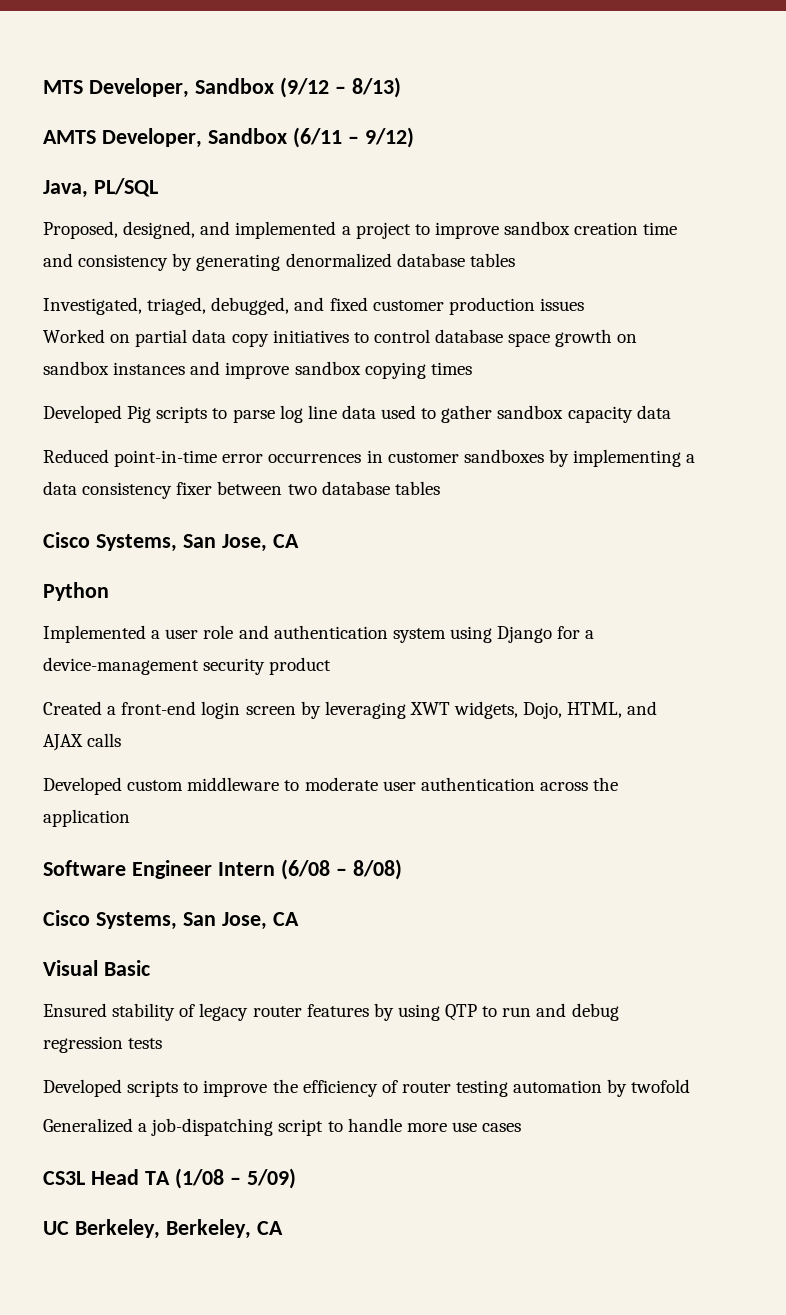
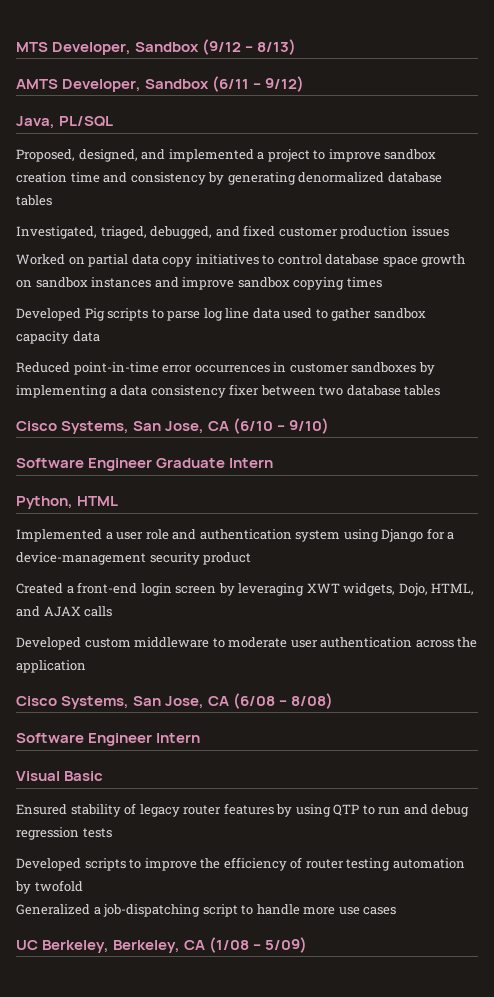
[43,582,109,601] // Python -> [233,418,330,434] [16,458,274,471] [16,496,119,509] (6/10 – 9/10) // Software Engineer Graduate Intern // Python, HTML
[43,859,402,880] [43,910,299,930] // Software Engineer Intern (6/08 – 8/08) // Cisco Systems, San Jose, CA -> [16,693,334,709] [16,733,201,746] // Cisco Systems, San Jose, CA (6/08 – 8/08) // Software Engineer Intern
[43,1168,296,1189] // CS3L Head TA (1/08 – 5/09) -> (397, 911) none
(283, 1228) none -> [209,937,308,953] (1/08 – 5/09)

